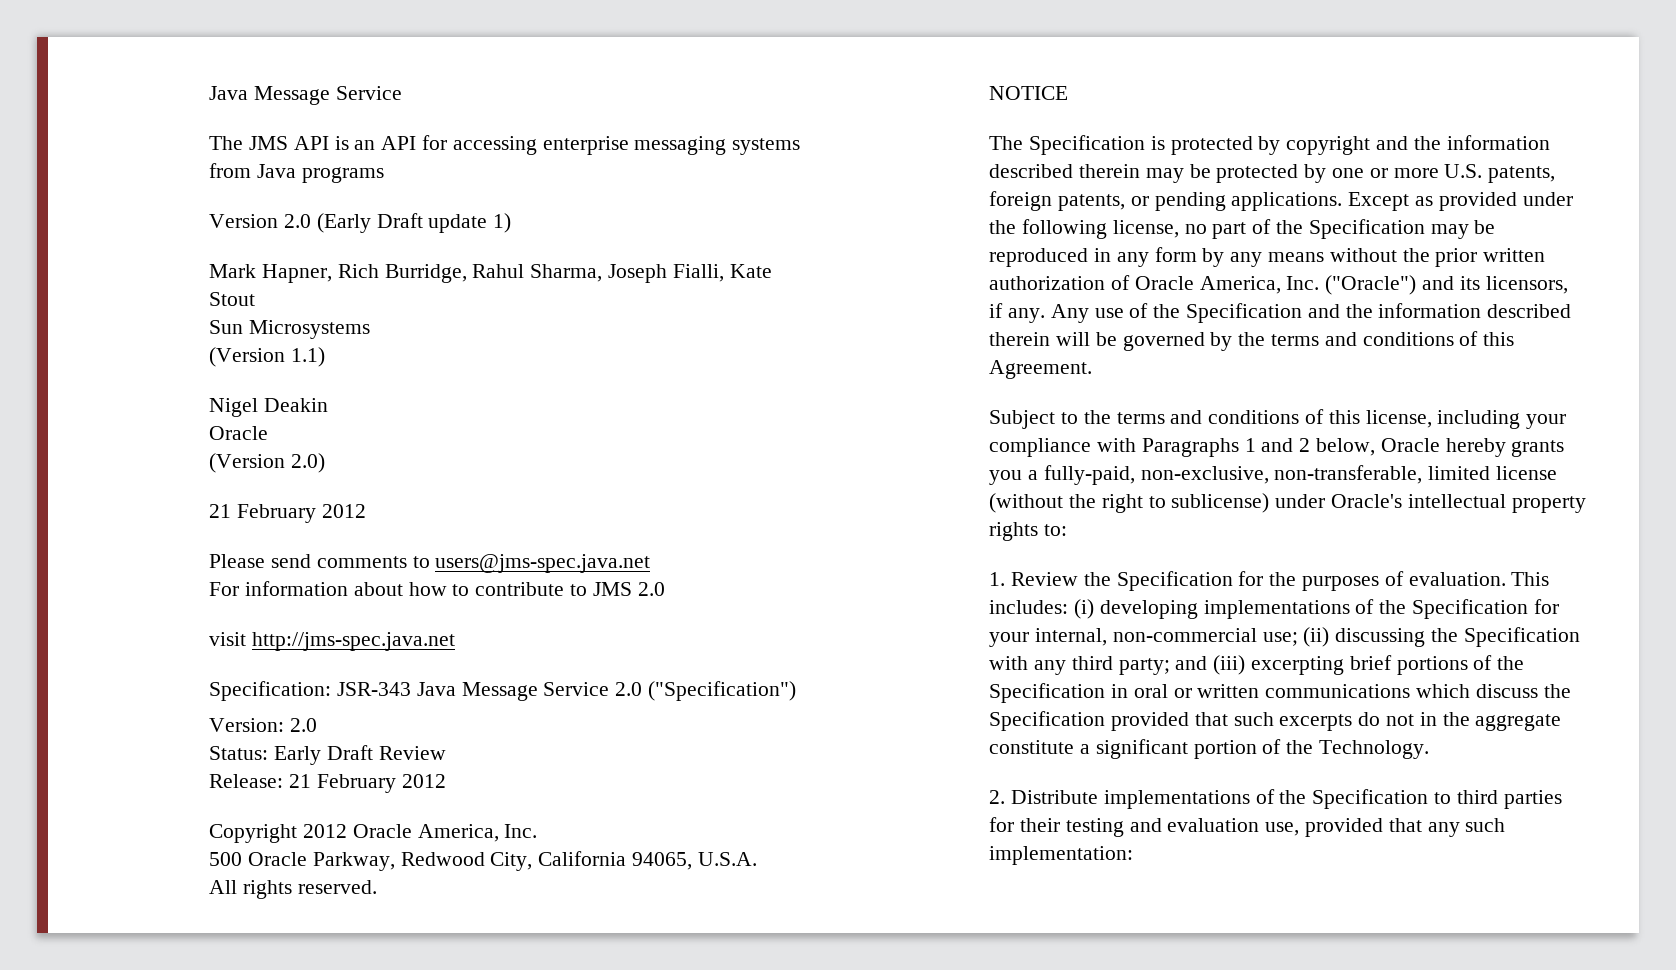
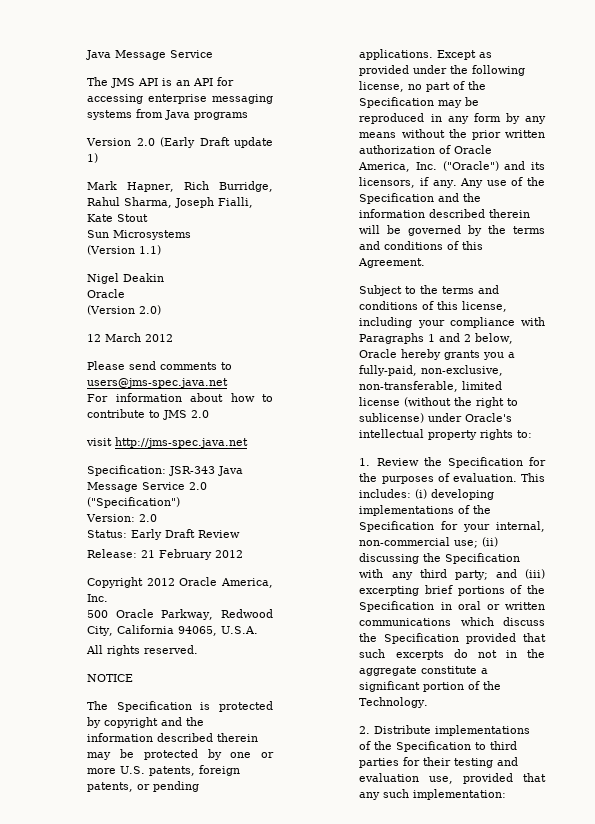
[209,504,316,523] 21 February -> [87,333,142,342] 12 March

